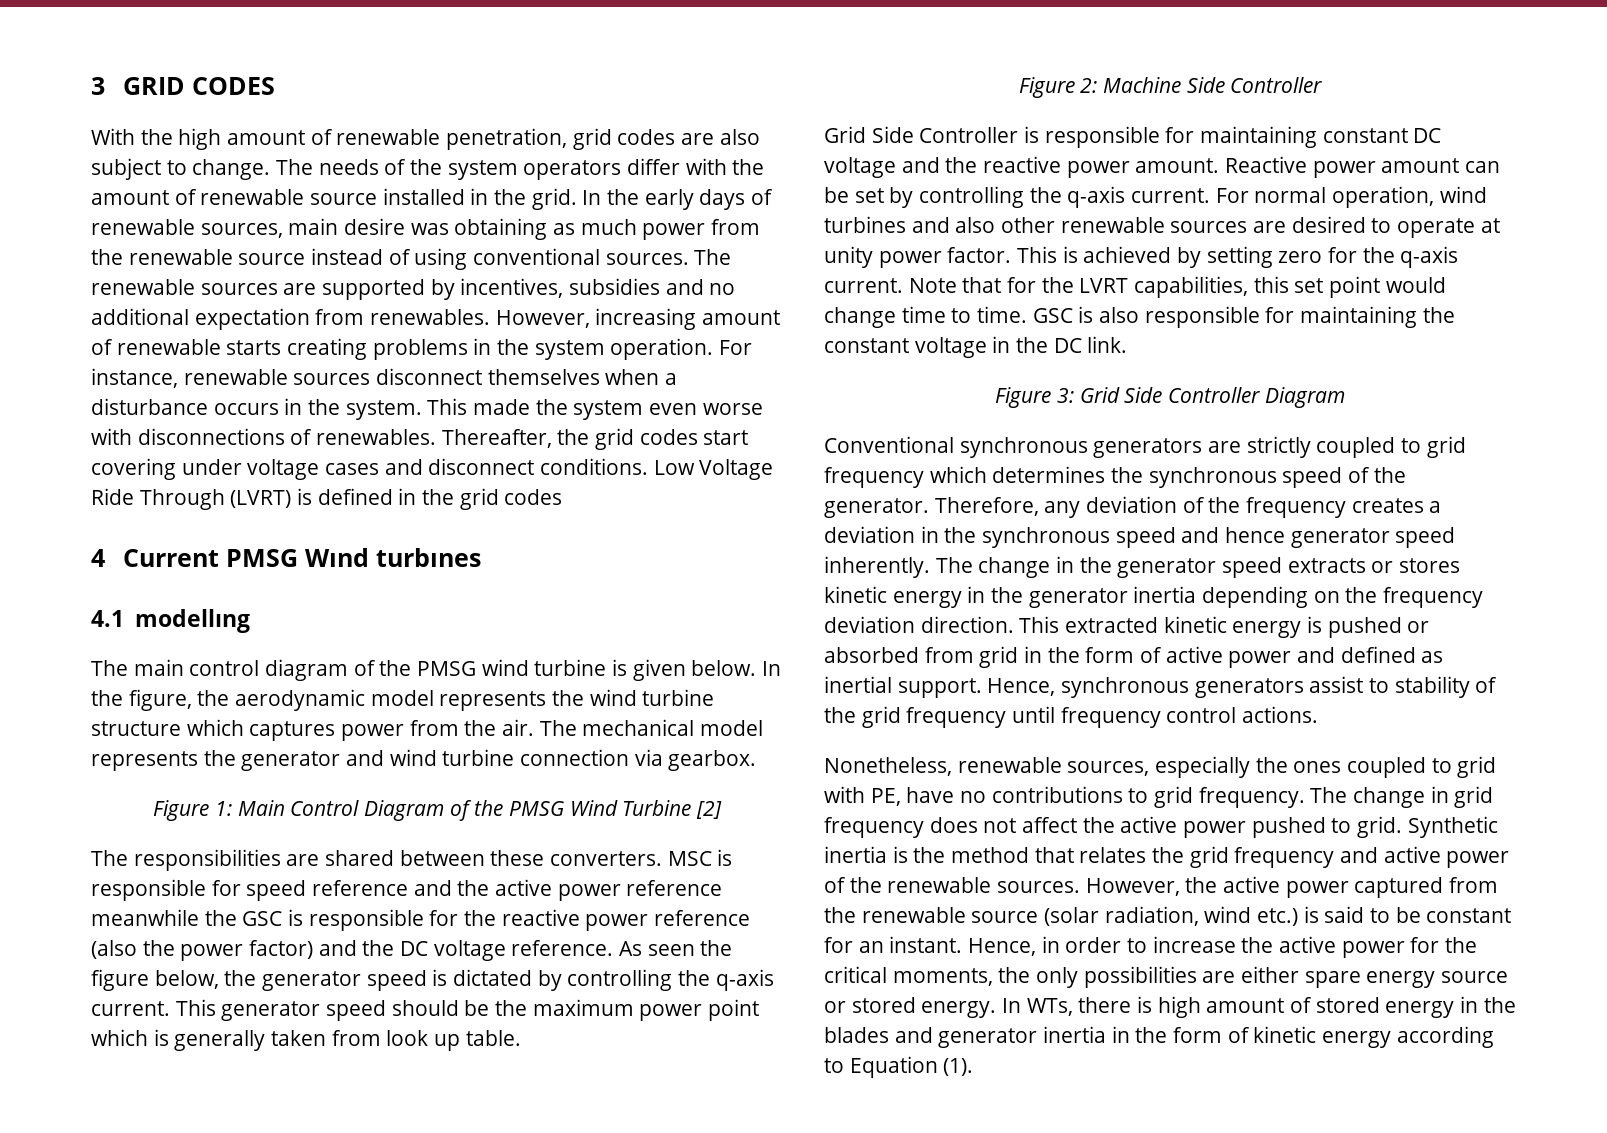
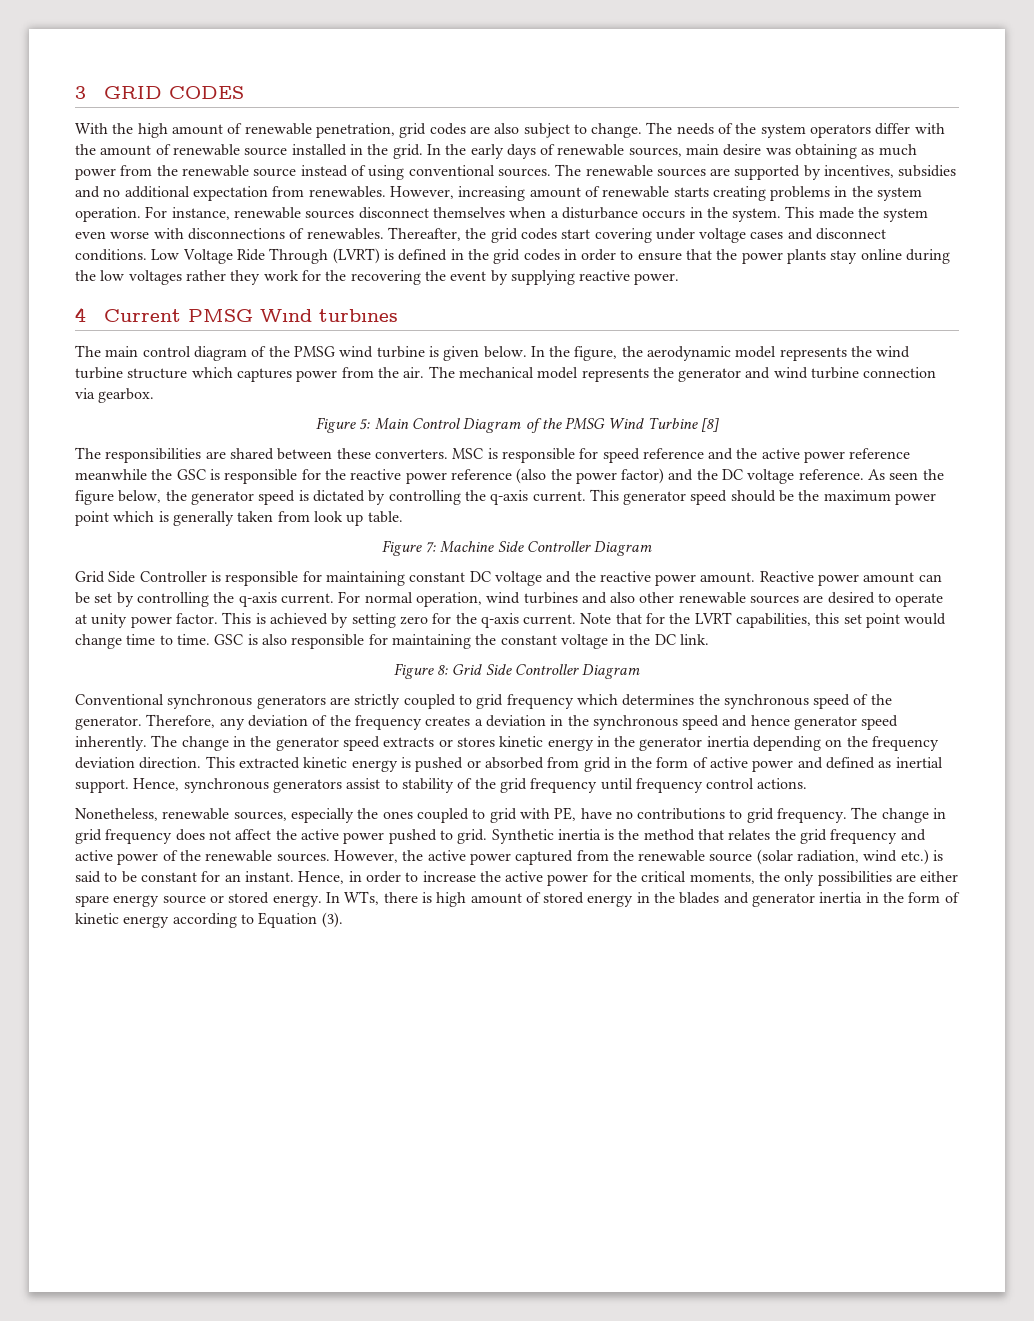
(563, 497) none -> [563,249,951,264] [75,270,680,285] in order to ensure that the power plants stay online during the low voltages rather they work for the recovering the event by supplying reactive power.
[91,609,250,633] // 4.1 modellıng -> (399, 315) none
[214,801,232,816] 1: -> [359,419,371,430] 5:
[695,801,722,819] [2] -> [701,418,720,432] [8]
[1080,78,1098,93] 2: -> [425,542,437,553] 7:
(1323, 85) none -> [594,541,653,556] Diagram
[1056,388,1074,403] 3: -> [437,665,449,675] 8:
[943,1058,974,1076] (1). -> [321,912,343,928] (3).

